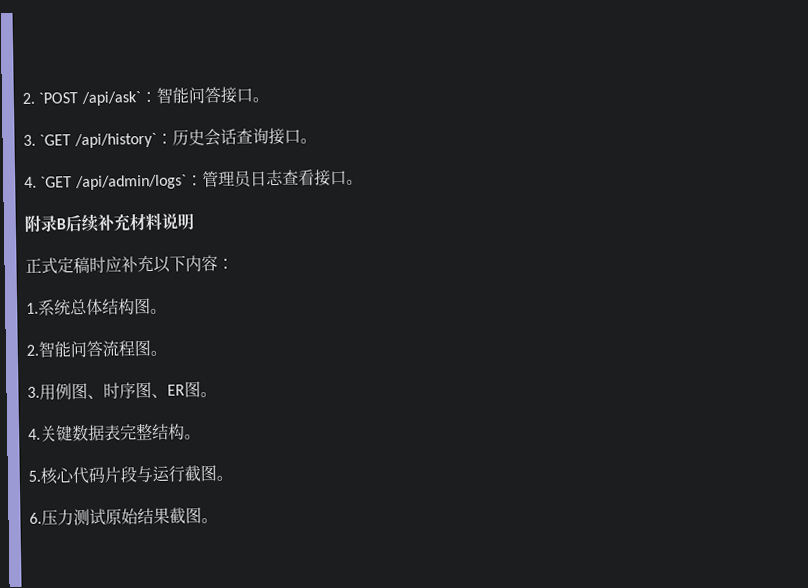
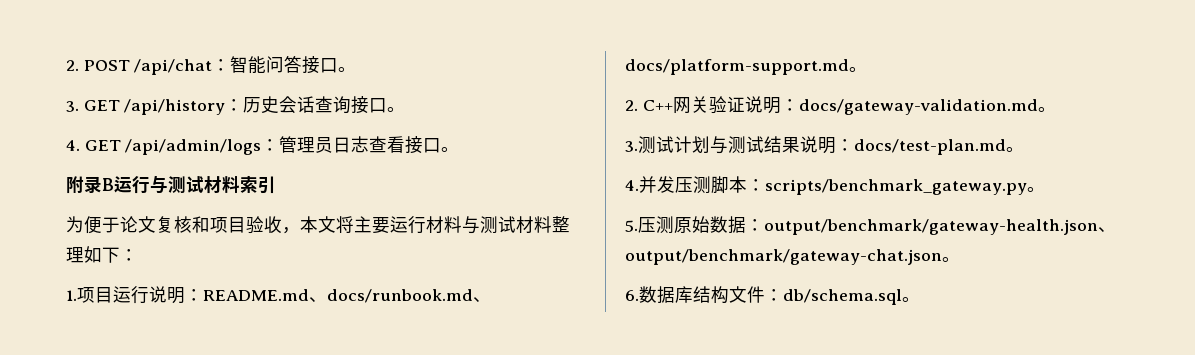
[22,91,142,107] 2. `POST /api/ask` -> [66,59,213,75] 2. POST /api/chat
[39,132,157,149] `GET /api/history` -> [83,99,226,115] GET /api/history
[40,174,187,191] `GET /api/admin/logs` -> [84,139,262,155] GET /api/admin/logs
[65,212,194,233] [25,254,234,274] [26,297,167,316] [26,339,167,358] [27,381,217,401] [28,422,201,442] [28,464,233,485] [29,507,202,526] 后续补充材料说明 // 正式定稿时应补充以下内容： // 1.系统总体结构图。 // 2.智能问答流程图。 // 3.用例图、时序图、ER图。 // 4.关键数据表完整结构。 // 5.核心代码片段与运行截图。 // 6.压力测试原始结果截图 -> [114,175,276,194] [66,216,570,234] [66,246,138,263] [66,286,491,304] [625,59,867,75] [625,96,1056,115] [625,136,1024,155] [625,176,1045,195] [625,216,1116,235] [625,249,960,265] [625,286,902,305] 运行与测试材料索引 // 为便于论文复核和项目验收，本文将主要运行材料与测试材料整理如下： // 1.项目运行说明：README.md、docs/runbook.md、docs/platform-support.md。 // 2. C++网关验证说明：docs/gateway-validation.md。 // 3.测试计划与测试结果说明：docs/test-plan.md。 // 4.并发压测脚本：scripts/benchmark_gateway.py。 // 5.压测原始数据：output/benchmark/gateway-health.json、output/benchmark/gateway-chat.json。 // 6.数据库结构文件：db/schema.sql

